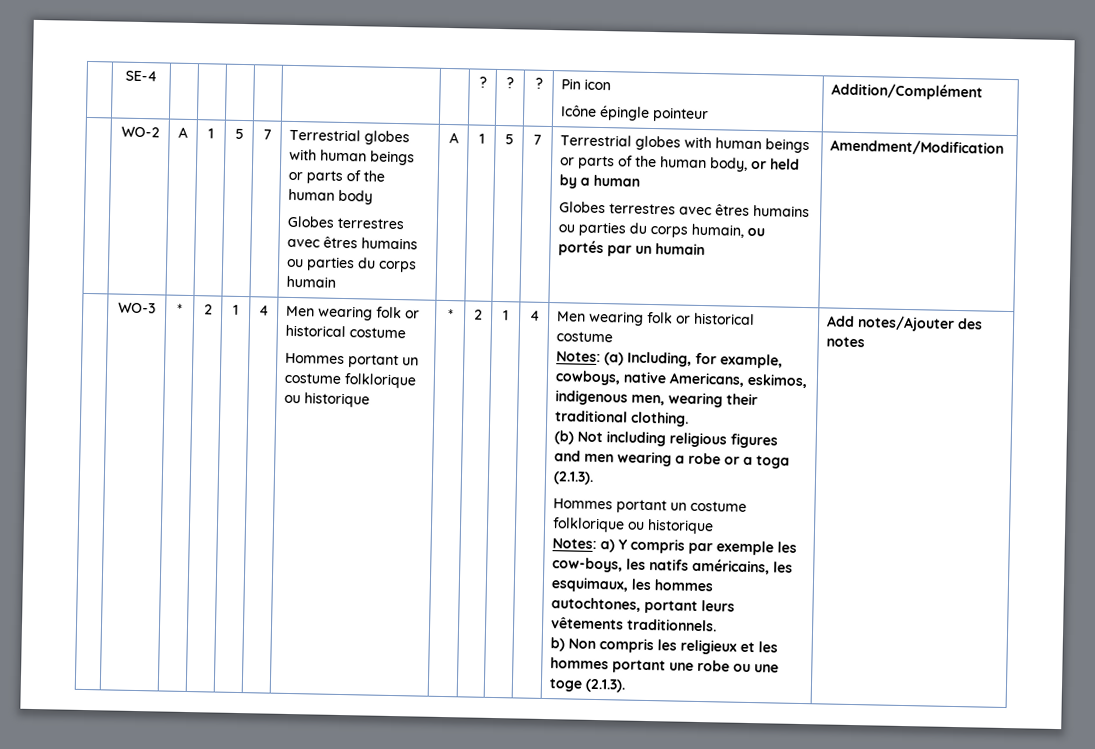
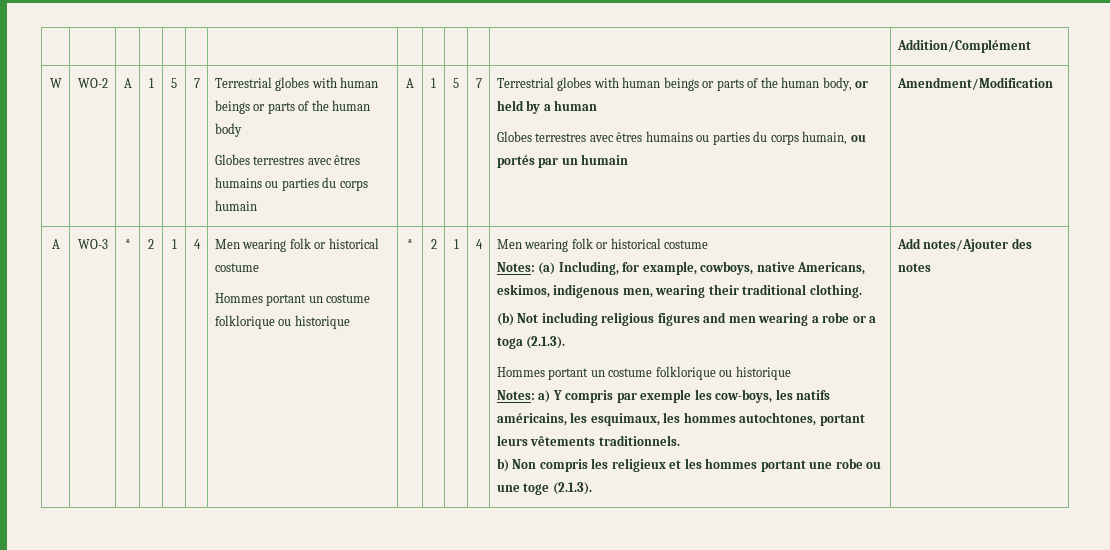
[125,70,157,82] [478,76,487,88] [506,77,514,89] [534,77,543,89] [561,78,612,91] [561,104,710,123] | SE-4 | | | | | | | ? | ? | ? | Pin icon // Icône épingle pointeur -> (896, 46) | | | | | | | | | | |
(984, 91) none -> [49,78,62,88] W
(1005, 147) none -> [51,239,60,249] A

